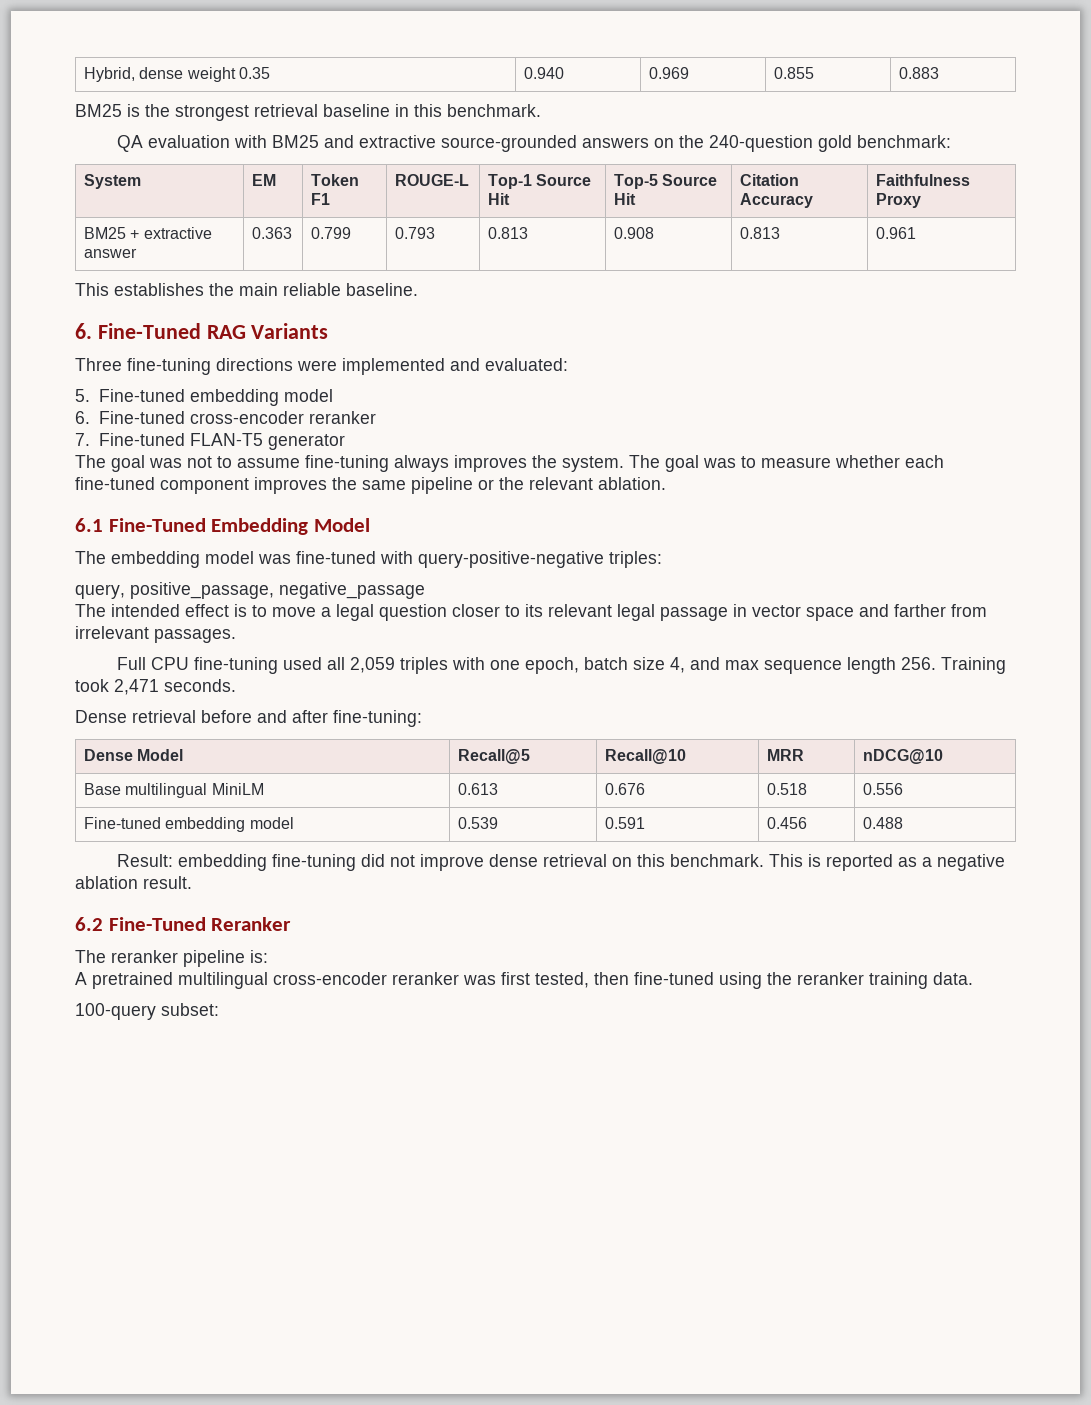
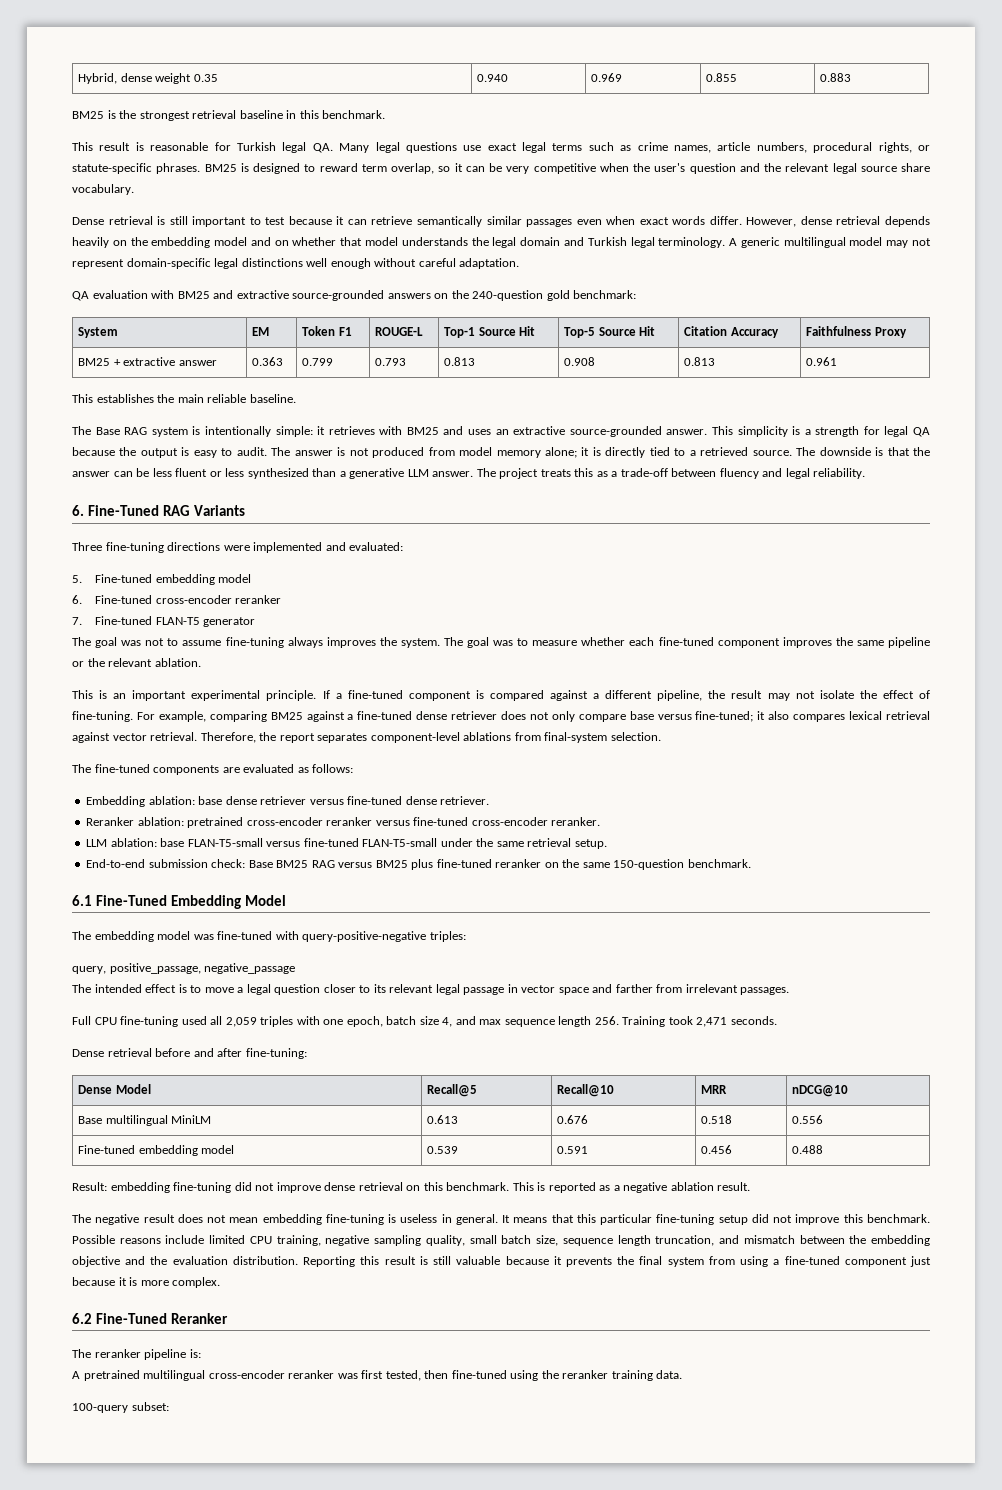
(541, 110) none -> [72,142,931,153] [72,163,930,174] [72,184,134,195] [72,216,930,227] [72,237,931,248] [72,258,520,269] // This result is reasonable for Turkish legal QA. Many legal questions use exact legal terms such as crime names, article numbers, procedural rights, or statute-specific phrases. BM25 is designed to reward term overlap, so it can be very competitive when the user's question and the relevant legal source share vocabulary. // Dense retrieval is still important to test because it can retrieve semantically similar passages even when exact words differ. However, dense retrieval depends heavily on the embedding model and on whether that model understands the legal domain and Turkish legal terminology. A generic multilingual model may not represent domain-specific legal distinctions well enough without careful adaptation.
(418, 289) none -> [72,426,931,437] [72,447,930,458] [72,468,866,479] // The Base RAG system is intentionally simple: it retrieves with BM25 and uses an extractive source-grounded answer. This simplicity is a strength for legal QA because the output is easy to audit. The answer is not produced from model memory alone; it is directly tied to a retrieved source. The downside is that the answer can be less fluent or less synthesized than a generative LLM answer. The project treats this as a trade-off between fluency and legal reliability.
(666, 483) none -> [72,690,930,701] [72,711,931,722] [72,732,661,743] [72,764,354,775] [86,796,490,807] [86,817,601,828] [86,838,607,849] [86,859,751,870] // This is an important experimental principle. If a fine-tuned component is compared against a different pipeline, the result may not isolate the effect of fine-tuning. For example, comparing BM25 against a fine-tuned dense retriever does not only compare base versus fine-tuned; it also compares lexical retrieval against vector retrieval. Therefore, the report separates component-level ablations from final-system selection. // The fine-tuned components are evaluated as follows: // Embedding ablation: base dense retriever versus fine-tuned dense retriever. // Reranker ablation: pretrained cross-encoder reranker versus fine-tuned cross-encoder reranker. // LLM ablation: base FLAN-T5-small versus fine-tuned FLAN-T5-small under the same retrieval setup. // End-to-end submission check: Base BM25 RAG versus BM25 plus fine-tuned reranker on the same 150-question benchmark.
(192, 882) none -> [72,1214,930,1225] [72,1235,930,1246] [72,1256,932,1267] [72,1277,221,1288] // The negative result does not mean embedding fine-tuning is useless in general. It means that this particular fine-tuning setup did not improve this benchmark. Possible reasons include limited CPU training, negative sampling quality, small batch size, sequence length truncation, and mismatch between the embedding objective and the evaluation distribution. Reporting this result is still valuable because it prevents the final system from using a fine-tuned component just because it is more complex.

